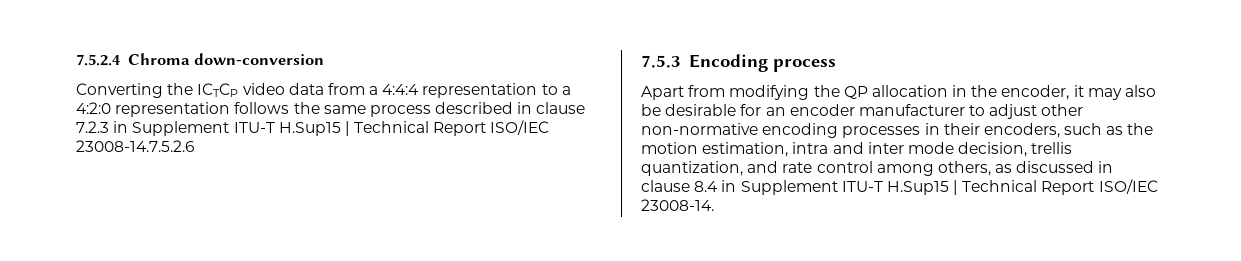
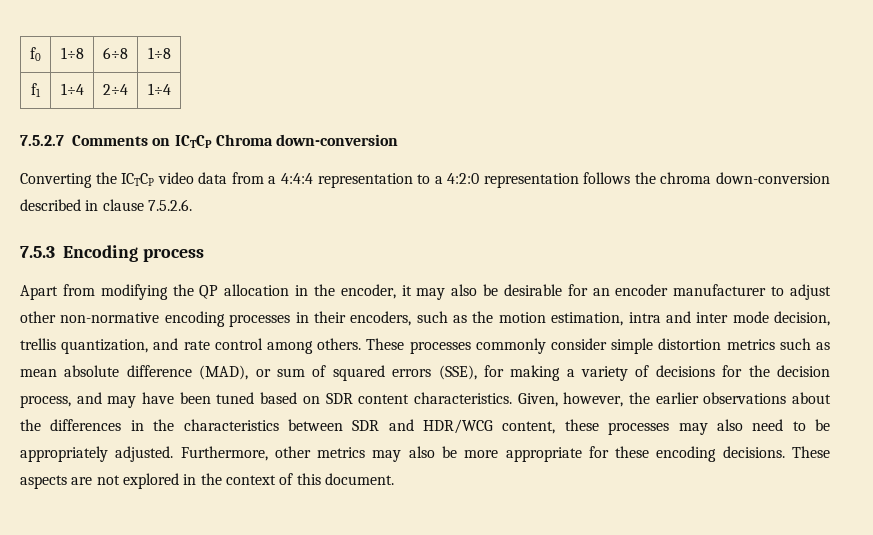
[76,54,121,66] 7.5.2.4 -> [30,47,41,61] [60,47,84,59] [103,47,128,59] [147,47,171,59] [31,83,41,97] [60,83,84,95] [103,84,128,95] [147,83,171,95] [20,135,212,148] f0 | 1÷8 | 6÷8 | 1÷8 // f1 | 1÷4 | 2÷4 | 1÷4 // 7.5.2.7 Comments on ICTCP
[323,105,431,117] same process -> [660,172,830,184] chroma down-conversion
[76,120,550,136] [76,140,194,152] 7.2.3 in Supplement ITU-T H.Sup15 | Technical Report ISO/IEC 23008-14.7.5.2.6 -> [147,199,192,211] 7.5.2.6.
[937,161,1114,176] [641,179,1158,195] [641,199,714,211] others, as discussed in clause 8.4 in Supplement ITU-T H.Sup15 | Technical Report ISO/IEC 23008-14. -> [317,338,831,354] [20,365,831,381] [20,392,831,408] [20,419,830,435] [20,446,831,462] [20,473,394,489] others. These processes commonly consider simple distortion metrics such as mean absolute difference (MAD), or sum of squared errors (SSE), for making a variety of decisions for the decision process, and may have been tuned based on SDR content characteristics. Given, however, the earlier observations about the differences in the characteristics between SDR and HDR/WCG content, these processes may also need to be appropriately adjusted. Furthermore, other metrics may also be more appropriate for these encoding decisions. These aspects are not explored in the context of this document.

